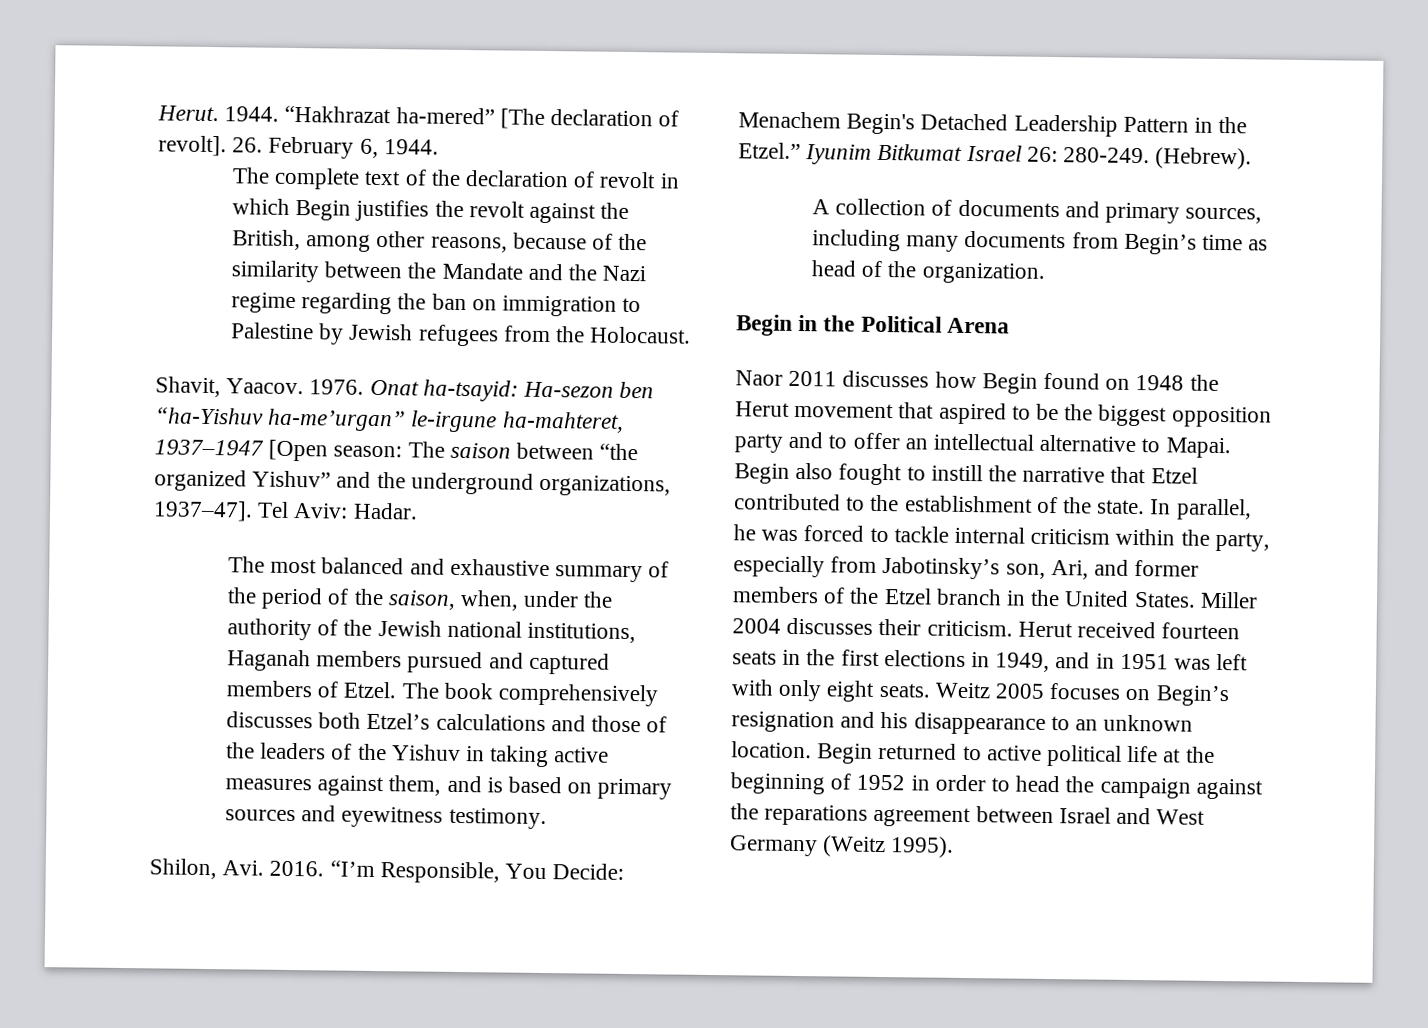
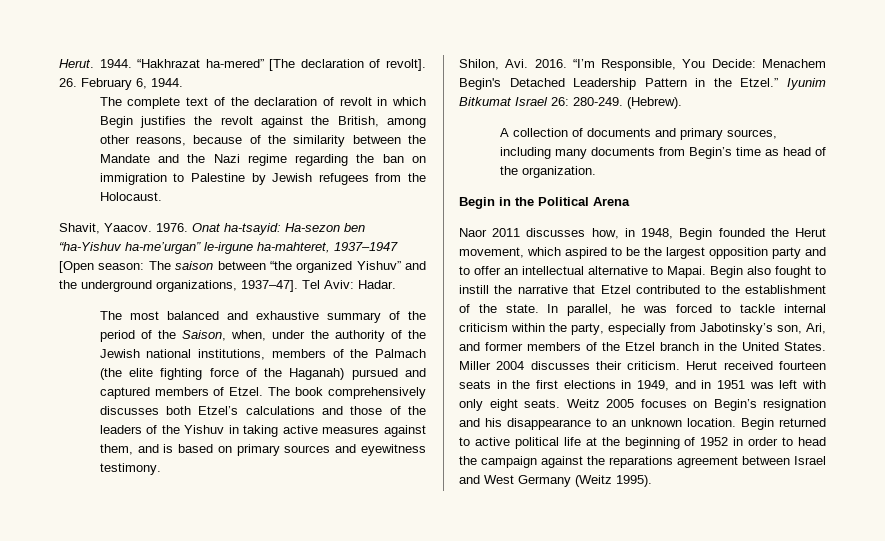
[387,590,456,610] saison, -> [182,330,227,341] Saison,
[226,649,403,672] Haganah members -> [271,349,426,358] [99,368,345,380] members of the Palmach (the elite fighting force of the Haganah)
[934,371,1219,394] [735,401,935,419] how Begin found on 1948 the Herut movement that -> [591,228,826,240] [459,247,561,258] how, in 1948, Begin founded the Herut movement, which
[1098,404,1168,427] biggest -> [666,247,705,259] largest

